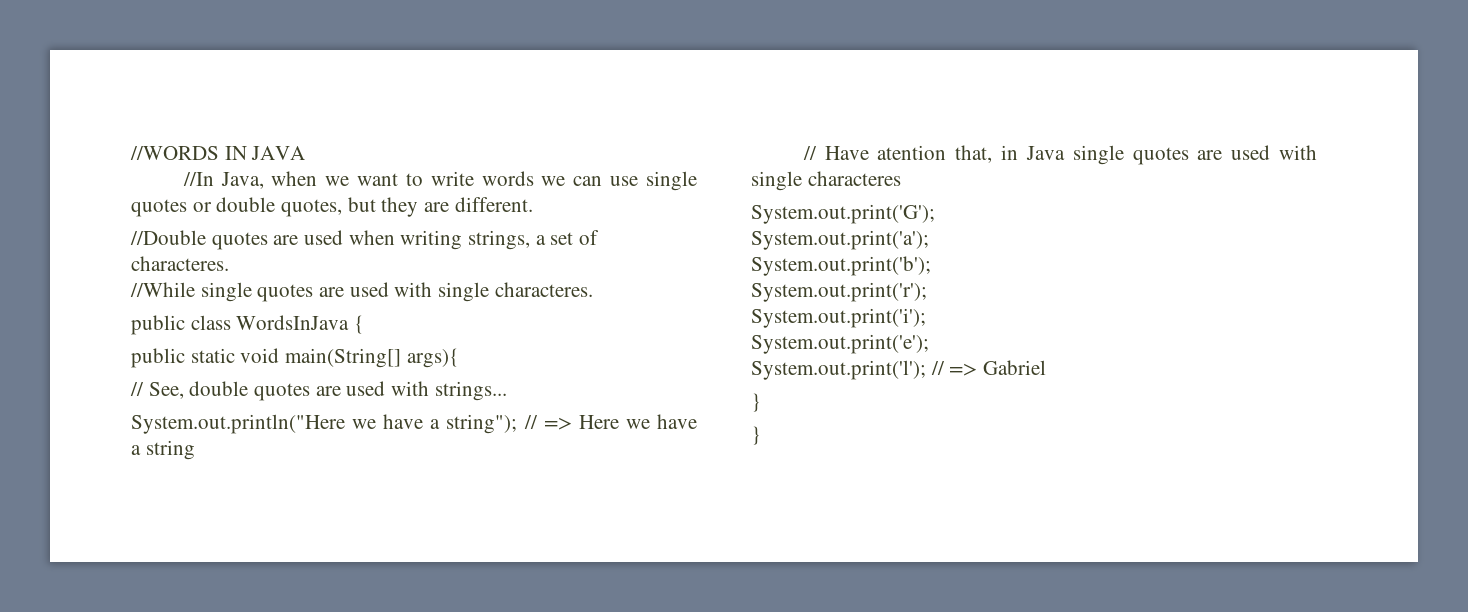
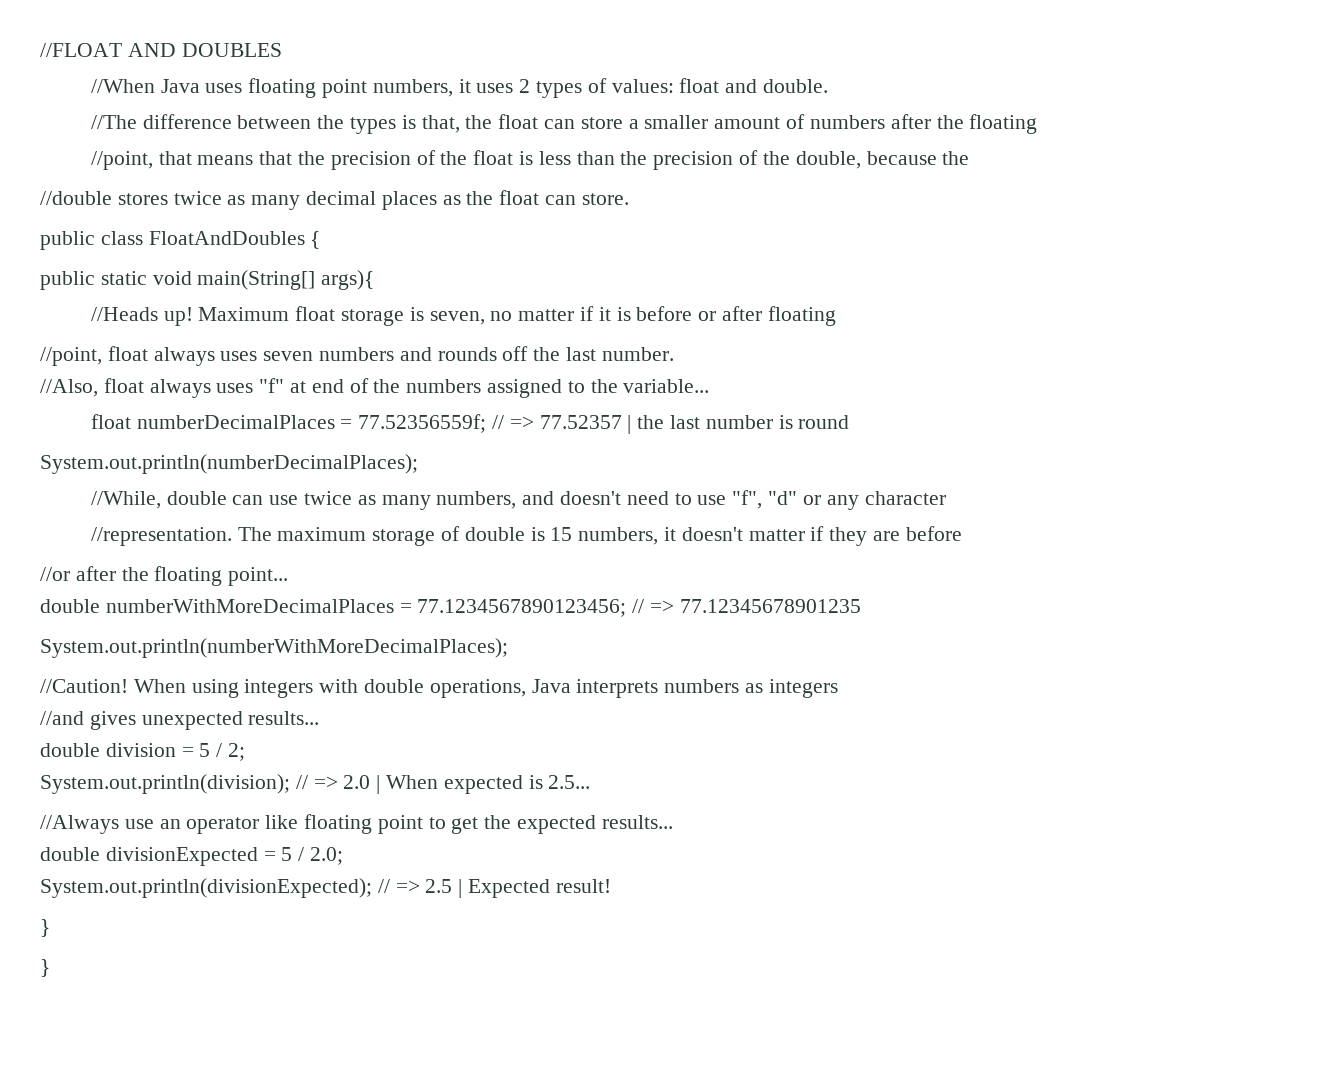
[130,146,306,160] [182,171,697,191] [131,197,533,217] [130,230,600,250] [131,256,229,271] [130,282,593,302] //WORDS IN JAVA // //In Java, when we want to write words we can use single quotes or double quotes, but they are different. // //Double quotes are used when writing strings, a set of characteres. // //While single quotes are used with single characteres. -> [40,43,282,57] [90,78,829,98] [90,114,1038,134] [90,150,970,170] [40,190,629,210] //FLOAT AND DOUBLES // //When Java uses floating point numbers, it uses 2 types of values: float and double. // //The difference between the types is that, the float can store a smaller amount of numbers after the floating // //point, that means that the precision of the float is less than the precision of the double, because the // //double stores twice as many decimal places as the float can store.
[236,315,350,330] WordsInJava -> [148,231,305,245] FloatAndDoubles
[130,381,507,401] [131,414,697,434] [131,440,195,460] [802,145,1317,165] [751,171,901,191] [751,204,935,224] [751,230,929,250] [751,256,931,276] [751,282,927,302] [751,308,926,328] [751,334,929,354] [751,360,1047,380] // See, double quotes are used with strings... // System.out.println("Here we have a string"); // => Here we have a string // // Have atention that, in Java single quotes are used with single characteres // System.out.print('G'); // System.out.print('a'); // System.out.print('b'); // System.out.print('r'); // System.out.print('i'); // System.out.print('e'); // System.out.print('l'); // => Gabriel -> [90,306,836,326] [40,346,674,366] [40,378,710,398] [90,414,850,434] [40,454,418,474] [90,490,946,510] [90,526,962,546] [40,566,289,586] [40,599,861,617] [40,638,508,658] [40,679,838,698] [40,711,320,730] [40,743,246,761] [40,774,591,794] [40,814,673,834] [40,847,344,866] [40,878,611,898] //Heads up! Maximum float storage is seven, no matter if it is before or after floating // //point, float always uses seven numbers and rounds off the last number. // //Also, float always uses "f" at end of the numbers assigned to the variable... // float numberDecimalPlaces = 77.52356559f; // => 77.52357 | the last number is round // System.out.println(numberDecimalPlaces); // //While, double can use twice as many numbers, and doesn't need to use "f", "d" or any character // //representation. The maximum storage of double is 15 numbers, it doesn't matter if they are before // //or after the floating point... // double numberWithMoreDecimalPlaces = 77.1234567890123456; // => 77.12345678901235 // System.out.println(numberWithMoreDecimalPlaces); // //Caution! When using integers with double operations, Java interprets numbers as integers // //and gives unexpected results... // double division = 5 / 2; // System.out.println(division); // => 2.0 | When expected is 2.5... // //Always use an operator like floating point to get the expected results... // double divisionExpected = 5 / 2.0; // System.out.println(divisionExpected); // => 2.5 | Expected result!

